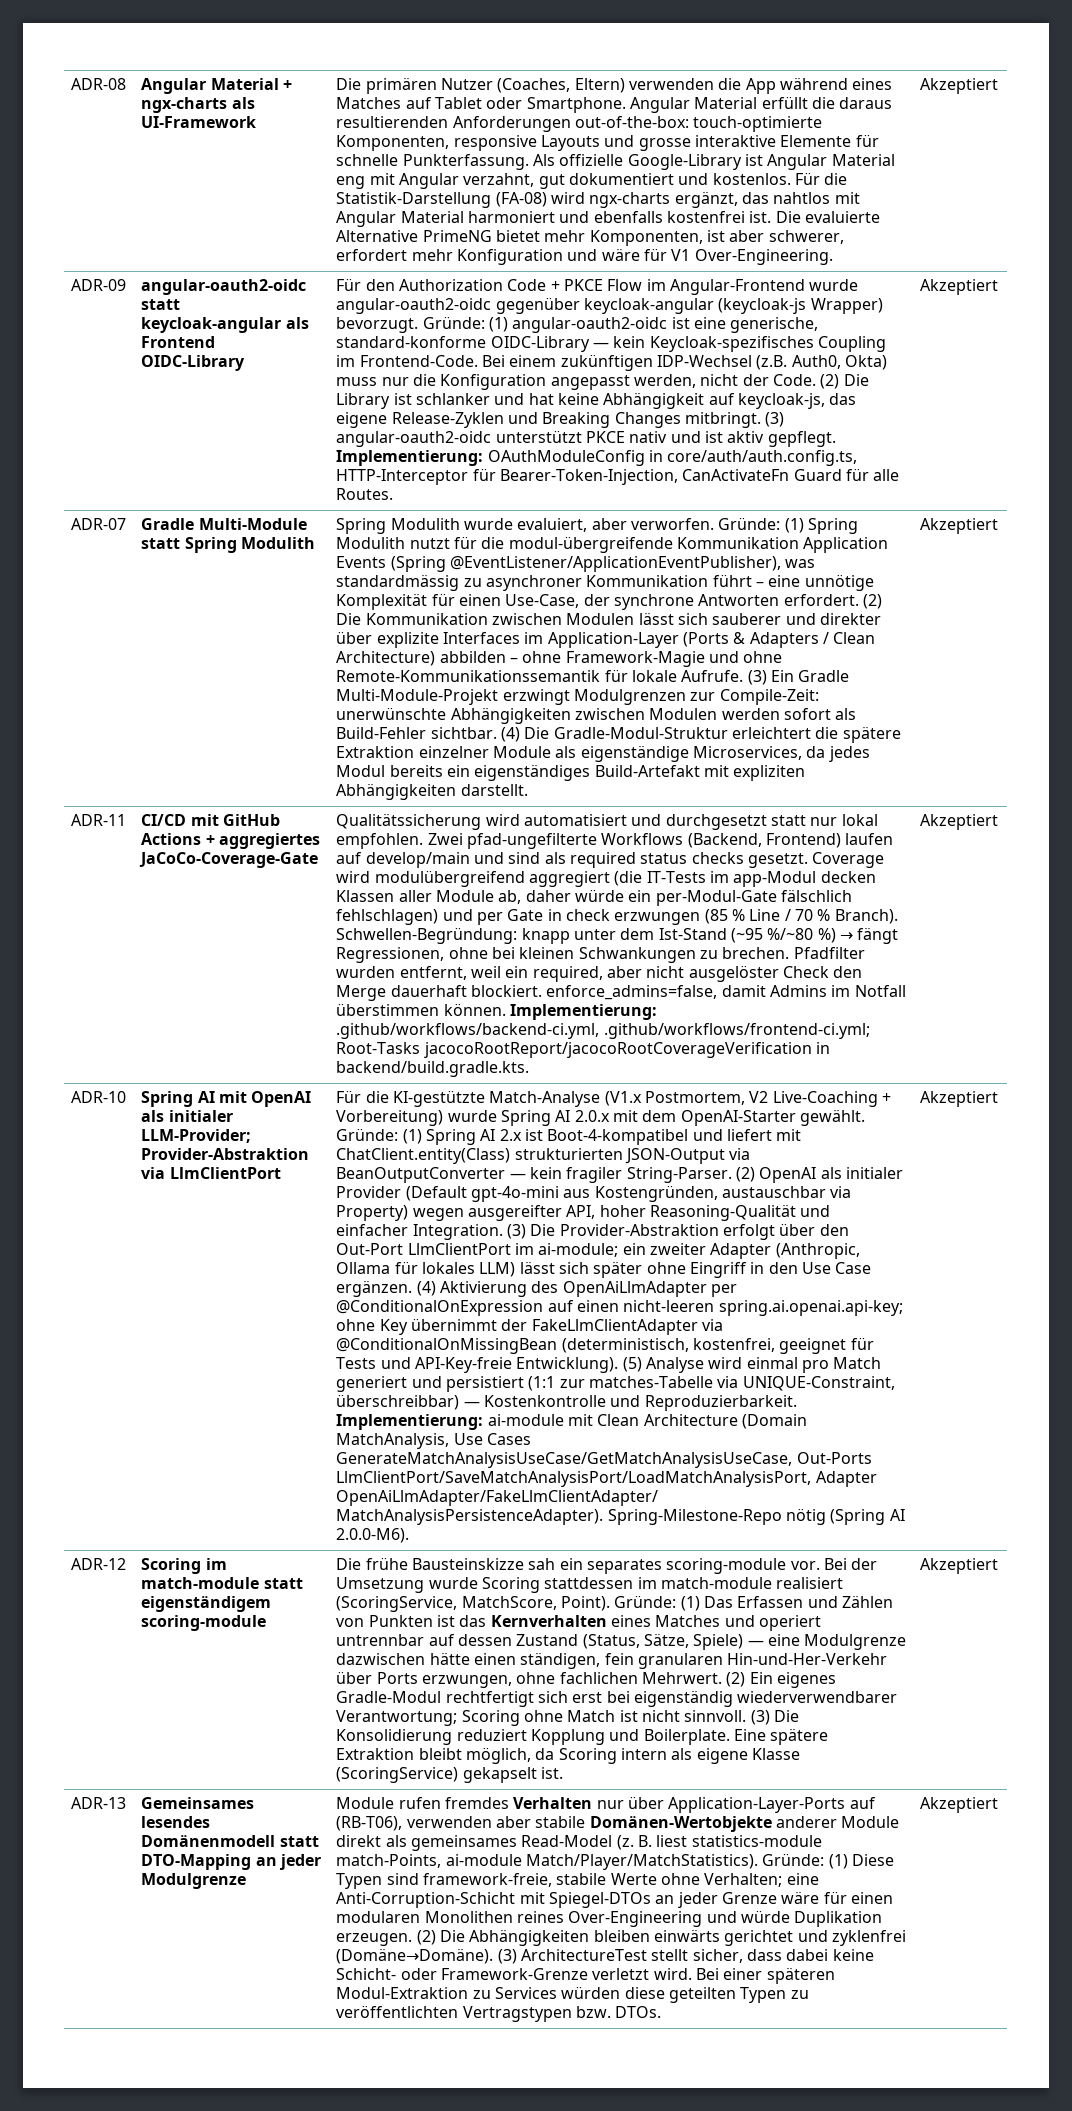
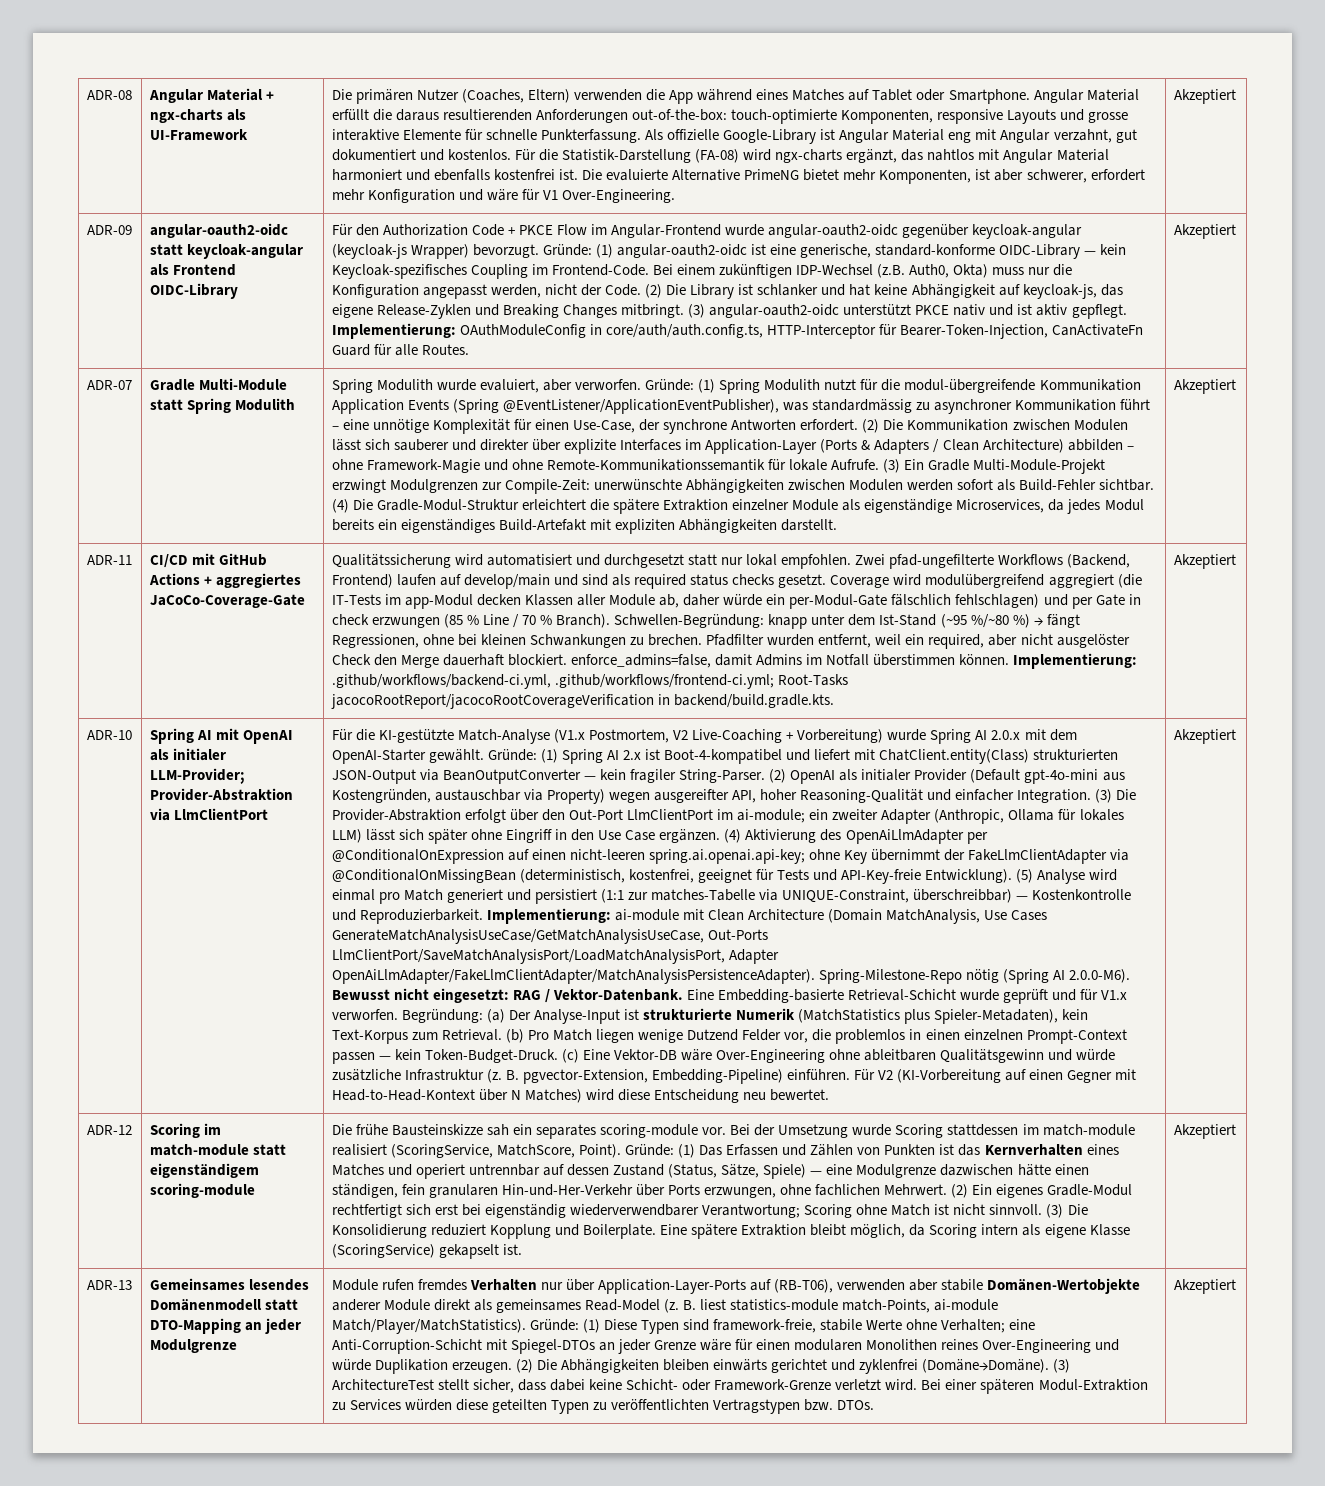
(410, 1535) none -> [331,988,1128,1004] [331,1008,1089,1024] [331,1029,1127,1044] [331,1049,1116,1064] [331,1069,1137,1084] [331,1089,830,1103] Bewusst nicht eingesetzt: RAG / Vektor-Datenbank. Eine Embedding-basierte Retrieval-Schicht wurde geprüft und für V1.x verworfen. Begründung: (a) Der Analyse-Input ist strukturierte Numerik (MatchStatistics plus Spieler-Metadaten), kein Text-Korpus zum Retrieval. (b) Pro Match liegen wenige Dutzend Felder vor, die problemlos in einen einzelnen Prompt-Context passen — kein Token-Budget-Druck. (c) Eine Vektor-DB wäre Over-Engineering ohne ableitbaren Qualitätsgewinn und würde zusätzliche Infrastruktur (z. B. pgvector-Extension, Embedding-Pipeline) einführen. Für V2 (KI-Vorbereitung auf einen Gegner mit Head-to-Head-Kontext über N Matches) wird diese Entscheidung neu bewertet.

